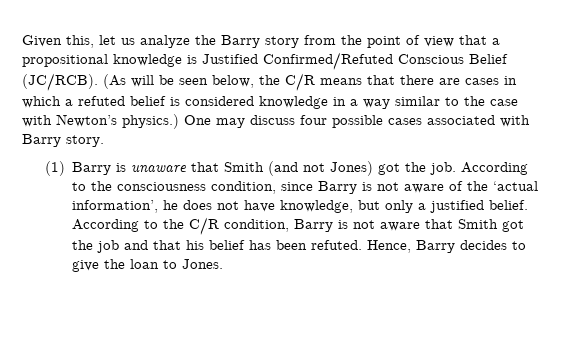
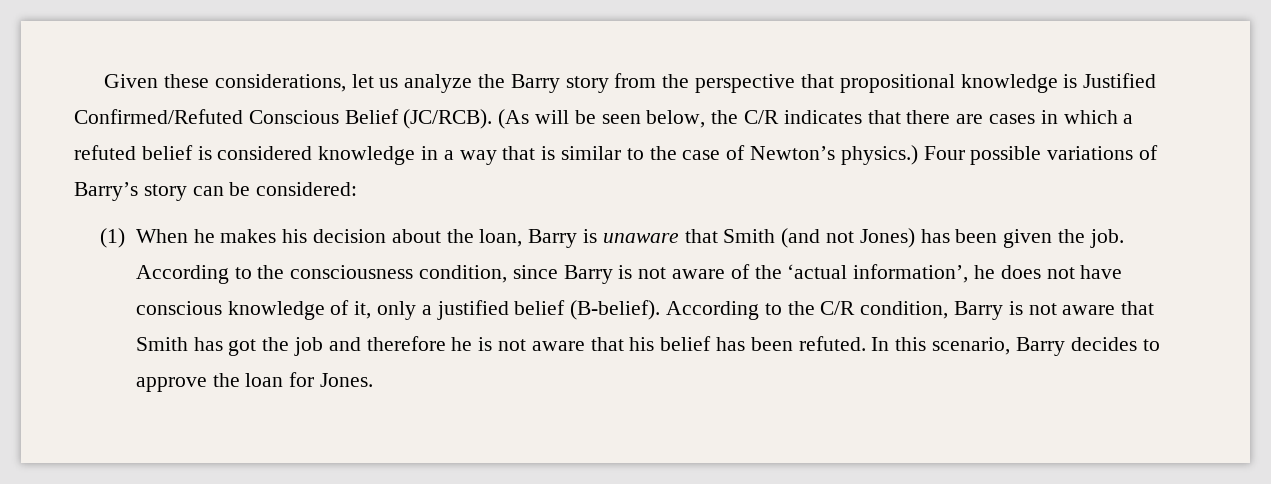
[66,35,94,48] this, -> [164,74,346,92] these considerations,
[367,35,500,48] point of view that a -> [695,74,834,93] perspective that
[320,78,362,85] means -> [783,110,862,124] indicates
(390, 104) none -> [502,146,556,160] that is
[22,115,52,127] with -> [726,145,746,160] of
[184,115,530,128] [22,134,104,147] [44,161,65,176] One may discuss four possible cases associated with Barry story. // (1) -> [923,145,1159,165] [74,182,358,201] [100,228,523,248] Four possible variations of Barry’s story can be considered: // (1) When he makes his decision about the loan,
[378,163,401,175] got -> [920,229,1053,248] has been given
[280,200,381,213] knowledge, but -> [135,300,372,320] conscious knowledge of it,
[489,200,529,210] belief. -> [514,300,661,320] belief (B-belief).
(499, 224) none -> [193,337,223,351] has
(149, 245) none -> [366,336,585,351] therefore he is not aware
[367,240,412,253] Hence, -> [871,337,1011,355] In this scenario,
[72,260,100,272] give -> [135,377,207,392] approve
[163,260,178,269] to -> [289,372,315,387] for

